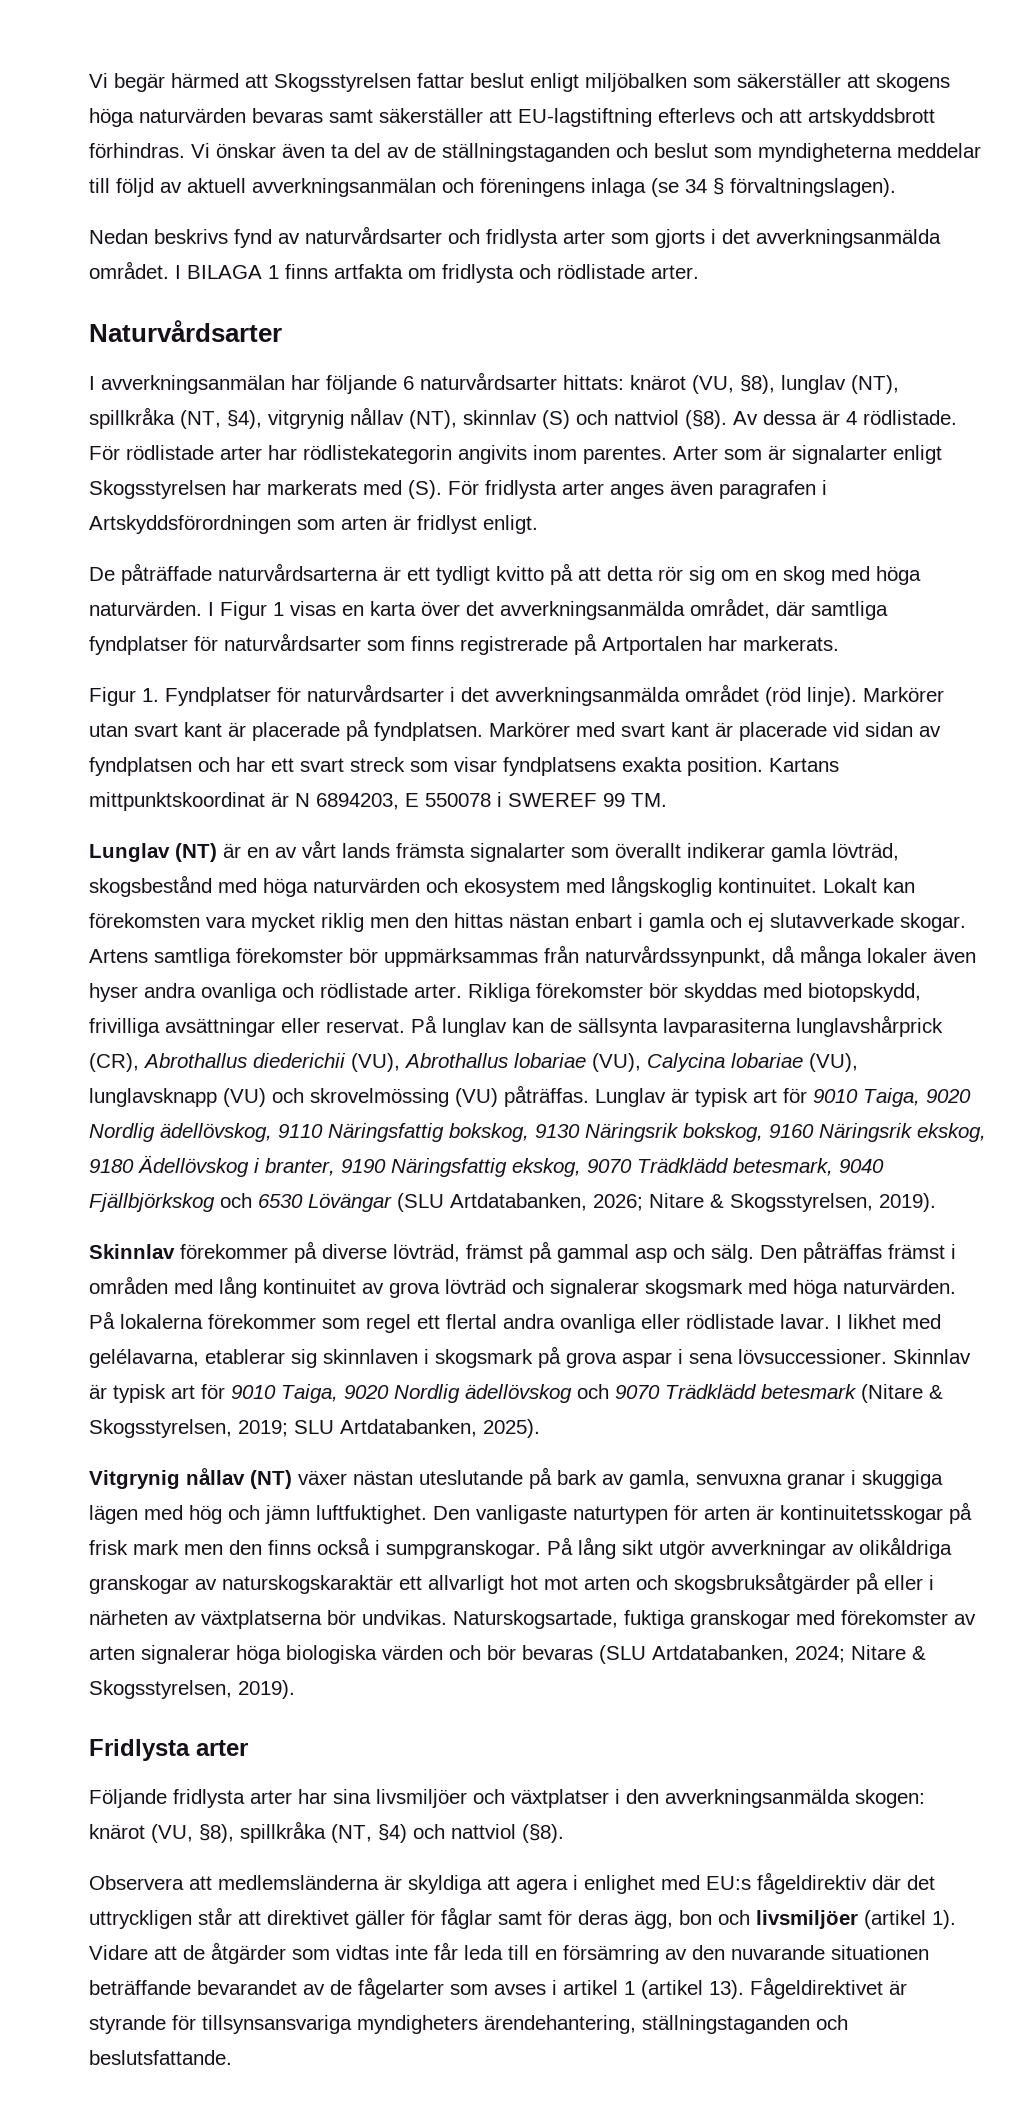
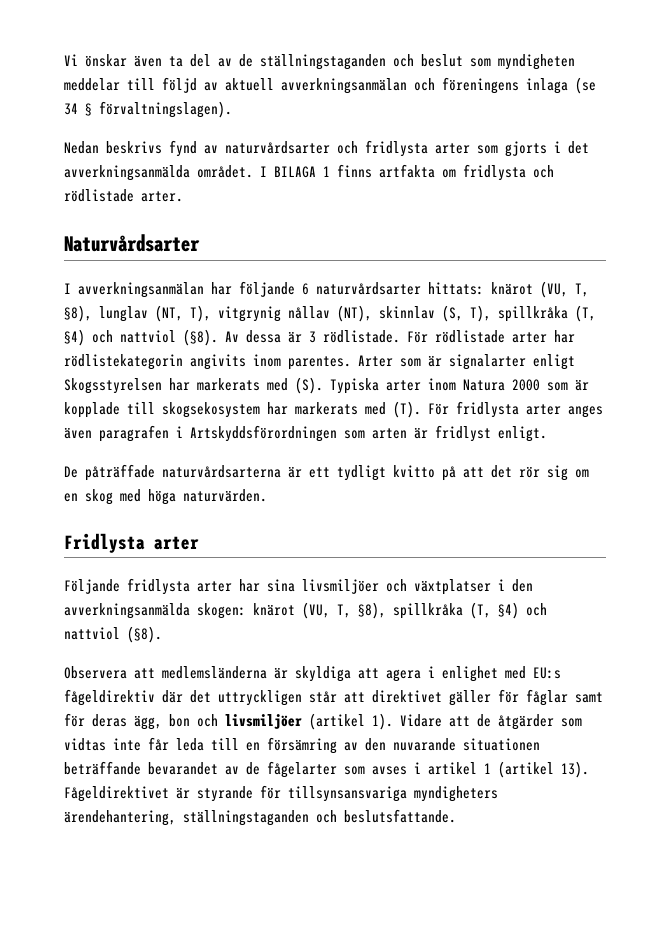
[89,73,950,92] [89,108,935,127] [89,143,210,158] Vi begär härmed att Skogsstyrelsen fattar beslut enligt miljöbalken som säkerställer att skogens höga naturvärden bevaras samt säkerställer att EU-lagstiftning efterlevs och att artskyddsbrott förhindras. Vi -> [64,54,78,66] Vi
[758,143,892,162] myndigheterna -> [498,54,575,70] myndigheten
(734, 384) none -> [575,283,589,297] T,
[851,375,899,394] [89,407,570,429] (NT), spillkråka (NT, §4), vitgrynig nållav (NT), skinnlav (S) -> [155,305,596,322] [64,329,85,346] (NT, T), vitgrynig nållav (NT), skinnlav (S, T), spillkråka (T, §4)
[846,411,857,425] 4 -> [309,331,316,343] 3
(442, 489) none -> [330,378,589,394] [64,401,421,418] Typiska arter inom Natura 2000 som är kopplade till skogsekosystem har markerats med (T).
[607,566,653,581] detta -> [491,465,512,478] det
[208,598,888,620] [89,633,839,655] [89,684,944,706] [89,719,941,741] [89,757,839,776] [89,792,667,811] [89,840,899,862] [89,875,915,897] [89,913,966,932] [89,945,976,967] [89,983,921,1002] [89,1015,943,1037] [89,1053,858,1072] [89,1085,971,1107] [89,1123,986,1142] [89,1155,884,1177] [89,1193,936,1212] [89,1241,956,1263] [89,1276,956,1298] [89,1311,941,1333] [89,1346,971,1368] [89,1384,943,1403] [89,1419,540,1438] [89,1467,943,1489] [89,1502,972,1524] [89,1537,952,1559] [89,1572,934,1594] [89,1610,976,1629] [89,1645,926,1664] [89,1680,295,1699] I Figur 1 visas en karta över det avverkningsanmälda området, där samtliga fyndplatser för naturvårdsarter som finns registrerade på Artportalen har markerats. // Figur 1. Fyndplatser för naturvårdsarter i det avverkningsanmälda området (röd linje). Markörer utan svart kant är placerade på fyndplatsen. Markörer med svart kant är placerade vid sidan av fyndplatsen och har ett svart streck som visar fyndplatsens exakta position. Kartans mittpunktskoordinat är N 6894203, E 550078 i SWEREF 99 TM. // Lunglav (NT) är en av vårt lands främsta signalarter som överallt indikerar gamla lövträd, skogsbestånd med höga naturvärden och ekosystem med långskoglig kontinuitet. Lokalt kan förekomsten vara mycket riklig men den hittas nästan enbart i gamla och ej slutavverkade skogar. Artens samtliga förekomster bör uppmärksammas från naturvårdssynpunkt, då många lokaler även hyser andra ovanliga och rödlistade arter. Rikliga förekomster bör skyddas med biotopskydd, frivilliga avsättningar eller reservat. På lunglav kan de sällsynta lavparasiterna lunglavshårprick (CR), Abrothallus diederichii (VU), Abrothallus lobariae (VU), Calycina lobariae (VU), lunglavsknapp (VU) och skrovelmössing (VU) påträffas. Lunglav är typisk art för 9010 Taiga, 9020 Nordlig ädellövskog, 9110 Näringsfattig bokskog, 9130 Näringsrik bokskog, 9160 Näringsrik ekskog, 9180 Ädellövskog i branter, 9190 Näringsfattig ekskog, 9070 Trädklädd betesmark, 9040 Fjällbjörkskog och 6530 Lövängar (SLU Artdatabanken, 2026; Nitare & Skogsstyrelsen, 2019). // Skinnlav förekommer på diverse lövträd, främst på gammal asp och sälg. Den påträffas främst i områden med lång kontinuitet av grova lövträd och signalerar skogsmark med höga naturvärden. På lokalerna förekommer som regel ett flertal andra ovanliga eller rödlistade lavar. I likhet med gelélavarna, etablerar sig skinnlaven i skogsmark på grova aspar i sena lövsuccessioner. Skinnlav är typisk art för 9010 Taiga, 9020 Nordlig ädellövskog och 9070 Trädklädd betesmark (Nitare & Skogsstyrelsen, 2019; SLU Artdatabanken, 2025). // Vitgrynig nållav (NT) växer nästan uteslutande på bark av gamla, senvuxna granar i skuggiga lägen med hög och jämn luftfuktighet. Den vanligaste naturtypen för arten är kontinuitetsskogar på frisk mark men den finns också i sumpgranskogar. På lång sikt utgör avverkningar av olikåldriga granskogar av naturskogskaraktär ett allvarligt hot mot arten och skogsbruksåtgärder på eller i närheten av växtplatserna bör undvikas. Naturskogsartade, fuktiga granskogar med förekomster av arten signalerar höga biologiska värden och bör bevaras (SLU Artdatabanken, 2024; Nitare & Skogsstyrelsen, 2019). -> (267, 495) none
(193, 1833) none -> [337,604,351,618] T,
[331,1824,372,1843] (NT, -> [470,602,491,619] (T,

